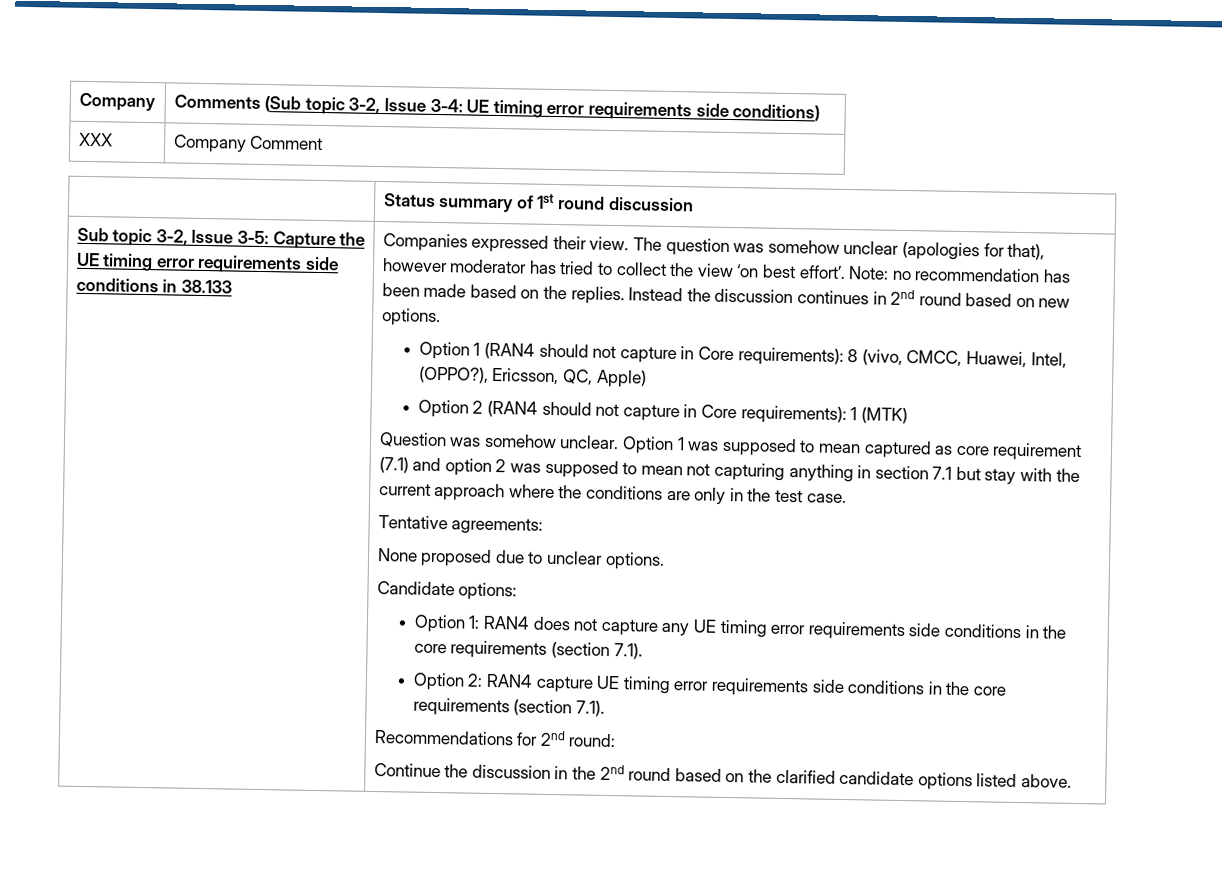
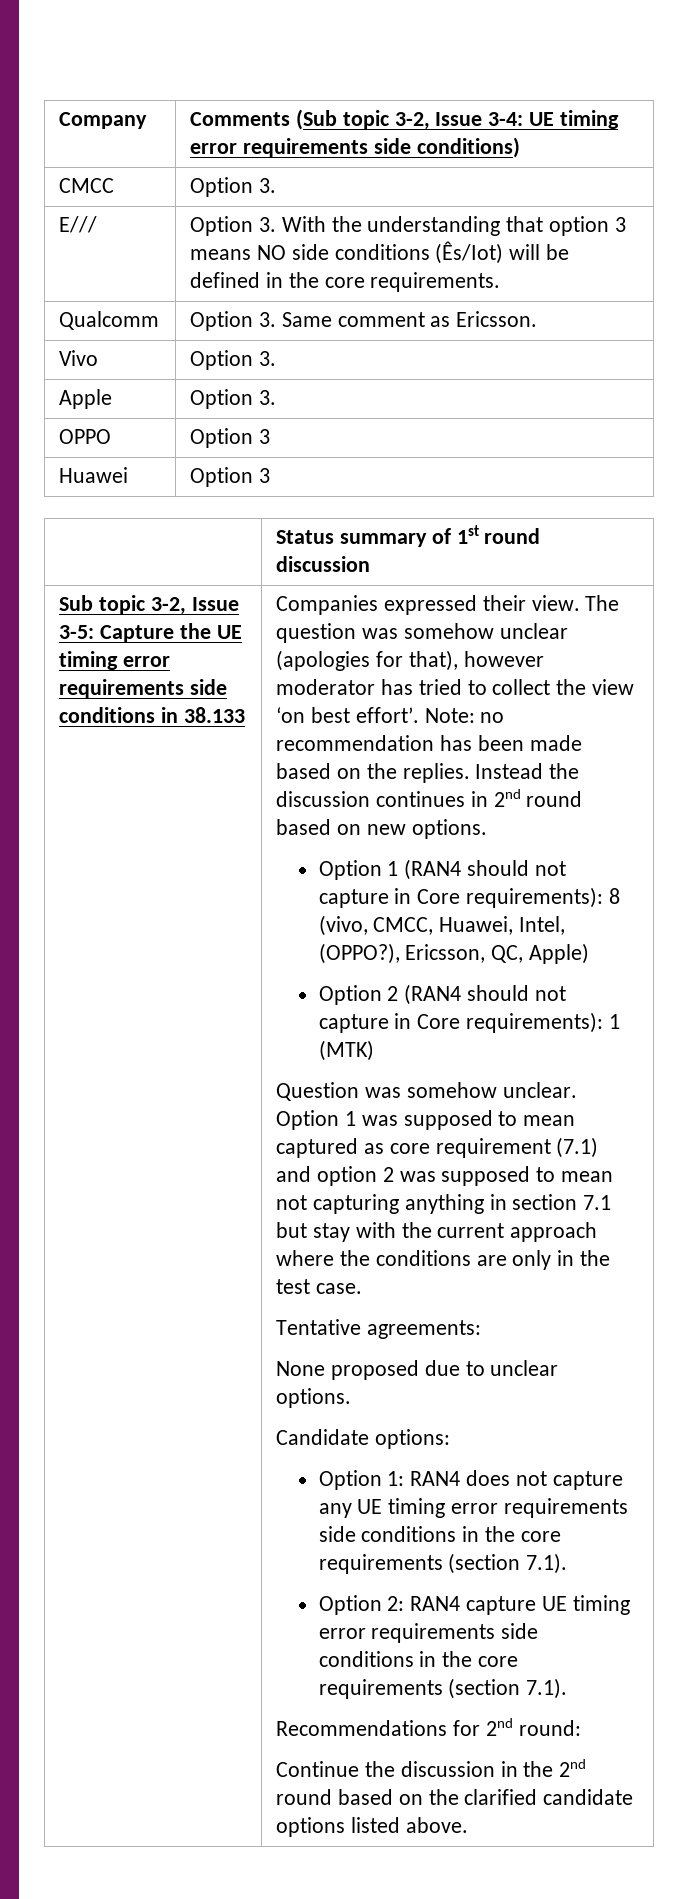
[78,132,113,147] [172,134,324,153] XXX | Company Comment -> [59,178,115,193] [190,177,276,197] [59,216,98,233] [190,216,626,236] [190,241,569,264] [190,272,501,292] [59,311,160,330] [190,311,538,331] [59,350,99,366] [190,350,276,370] [59,389,113,409] [190,389,276,409] [59,429,112,444] [190,428,270,448] [59,467,129,483] [190,467,270,487] CMCC | Option 3. // E/// | Option 3. With the understanding that option 3 means NO side conditions (Ês/Iot) will be defined in the core requirements. // Qualcomm | Option 3. Same comment as Ericsson. // Vivo | Option 3. // Apple | Option 3. // OPPO | Option 3 // Huawei | Option 3

